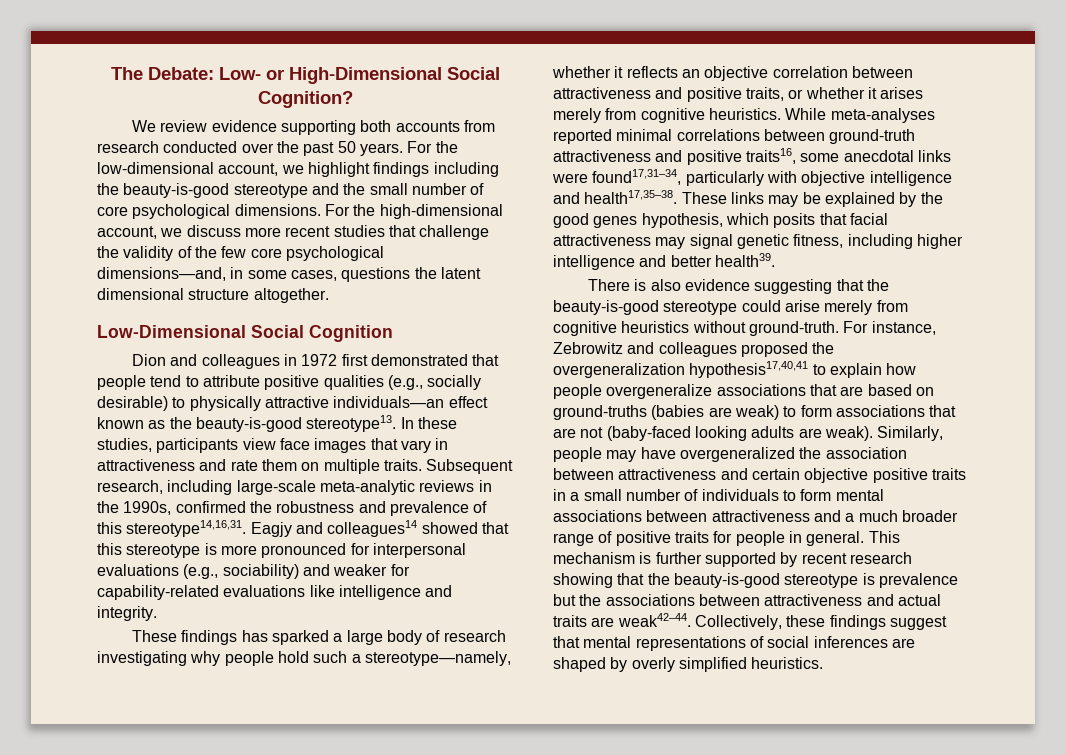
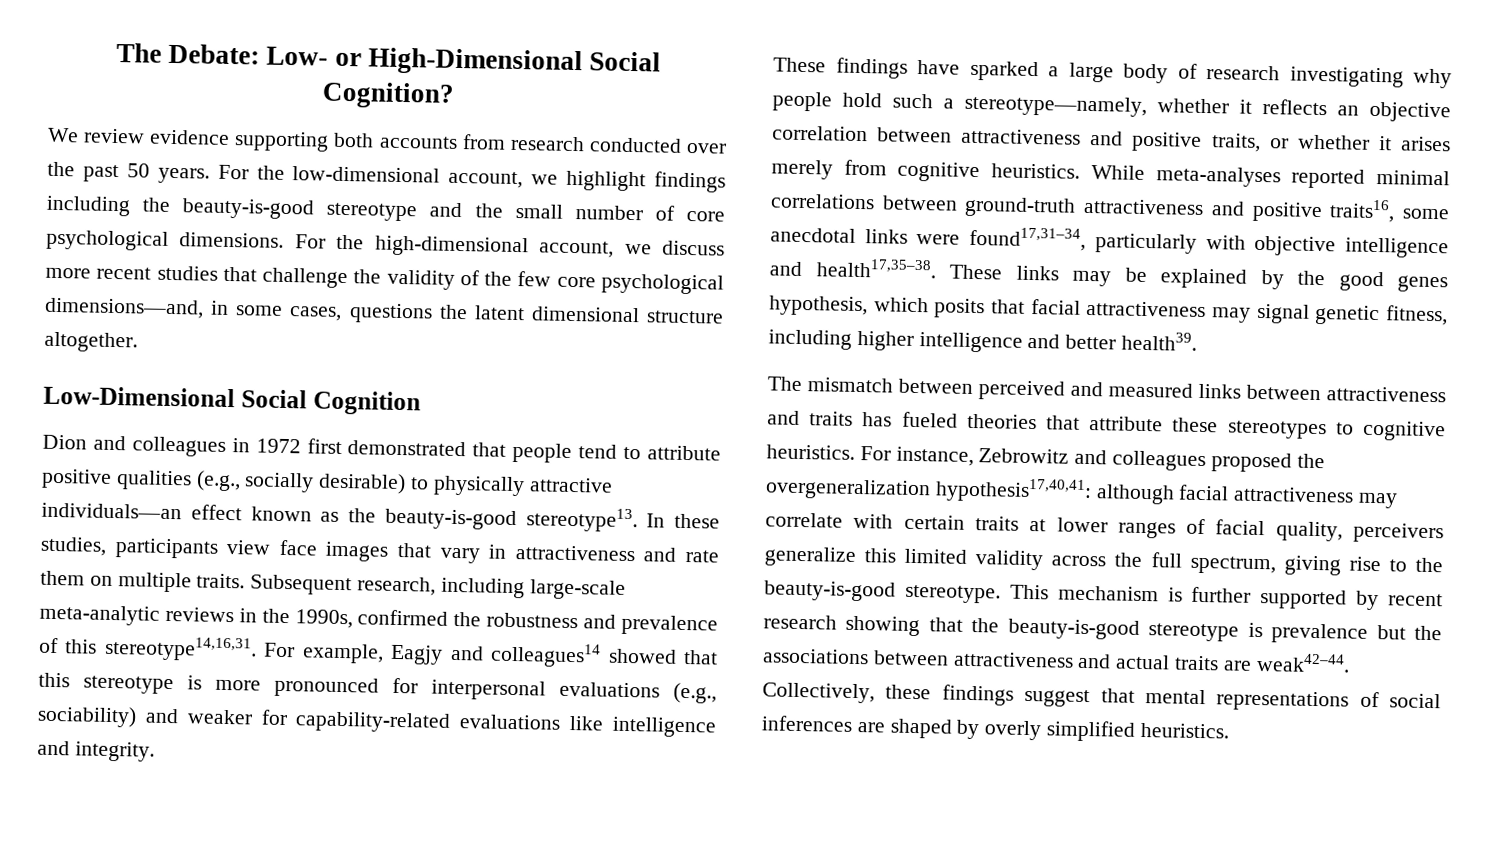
(247, 528) none -> [264,642,384,664] For example,
[241,630,268,642] has -> [917,59,960,75] have
[588,279,890,294] [553,300,908,315] [553,321,839,336] There is also evidence suggesting that the beauty-is-good stereotype could arise merely from cognitive heuristics without ground-truth. -> [767,376,1446,403] [767,410,1446,442] [766,444,855,460] The mismatch between perceived and measured links between attractiveness and traits has fueled theories that attribute these stereotypes to cognitive heuristics.
[689,361,917,378] [553,384,934,399] [553,405,957,420] [553,426,944,441] [553,447,907,462] [553,468,966,483] [553,489,884,501] [553,510,958,522] [553,531,865,546] hypothesis17,40,41 to explain how people overgeneralize associations that are based on ground-truths (babies are weak) to form associations that are not (baby-faced looking adults are weak). Similarly, people may have overgeneralized the association between attractiveness and certain objective positive traits in a small number of individuals to form mental associations between attractiveness and a much broader range of positive traits for people in general. -> [934,477,1399,509] [765,512,1444,544] [764,546,1443,576] [764,580,1001,604] hypothesis17,40,41: although facial attractiveness may correlate with certain traits at lower ranges of facial quality, perceivers generalize this limited validity across the full spectrum, giving rise to the beauty-is-good stereotype.

